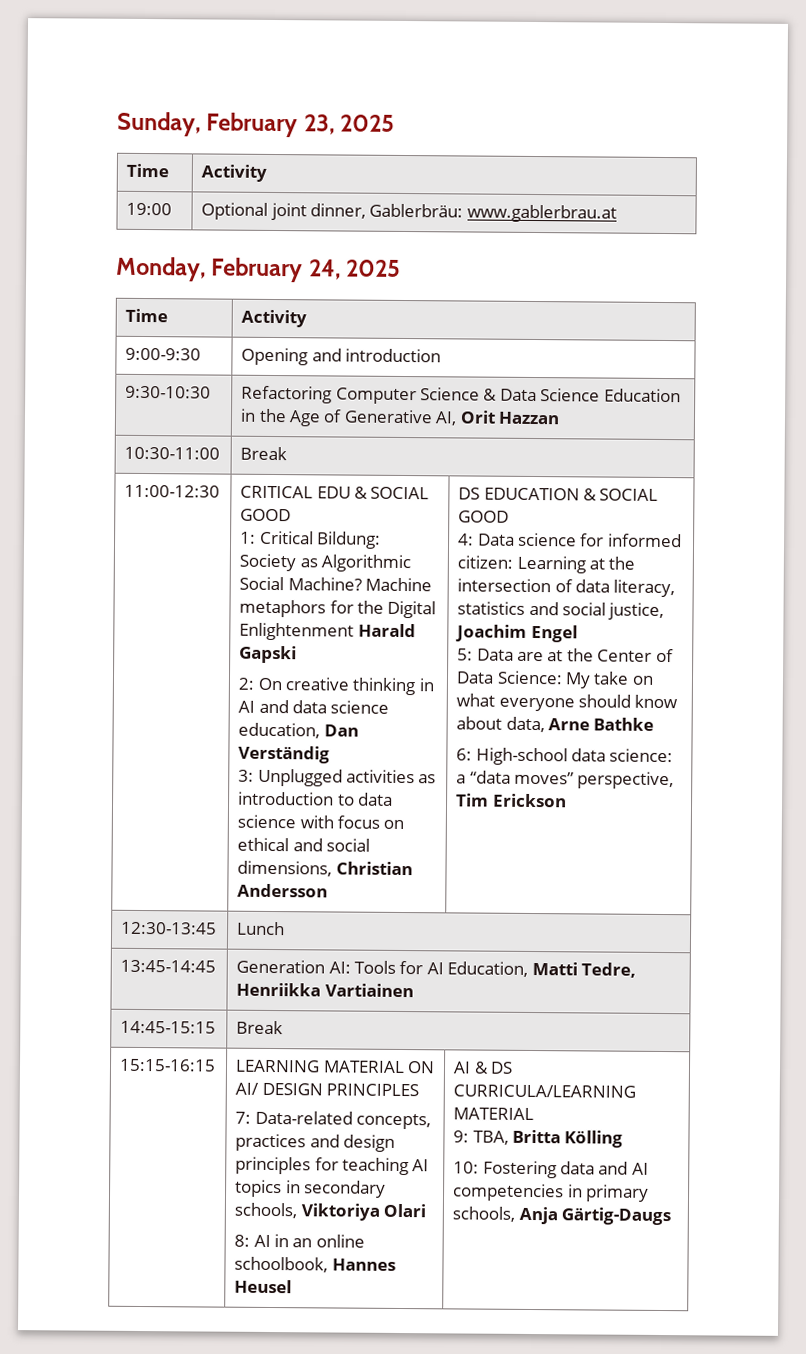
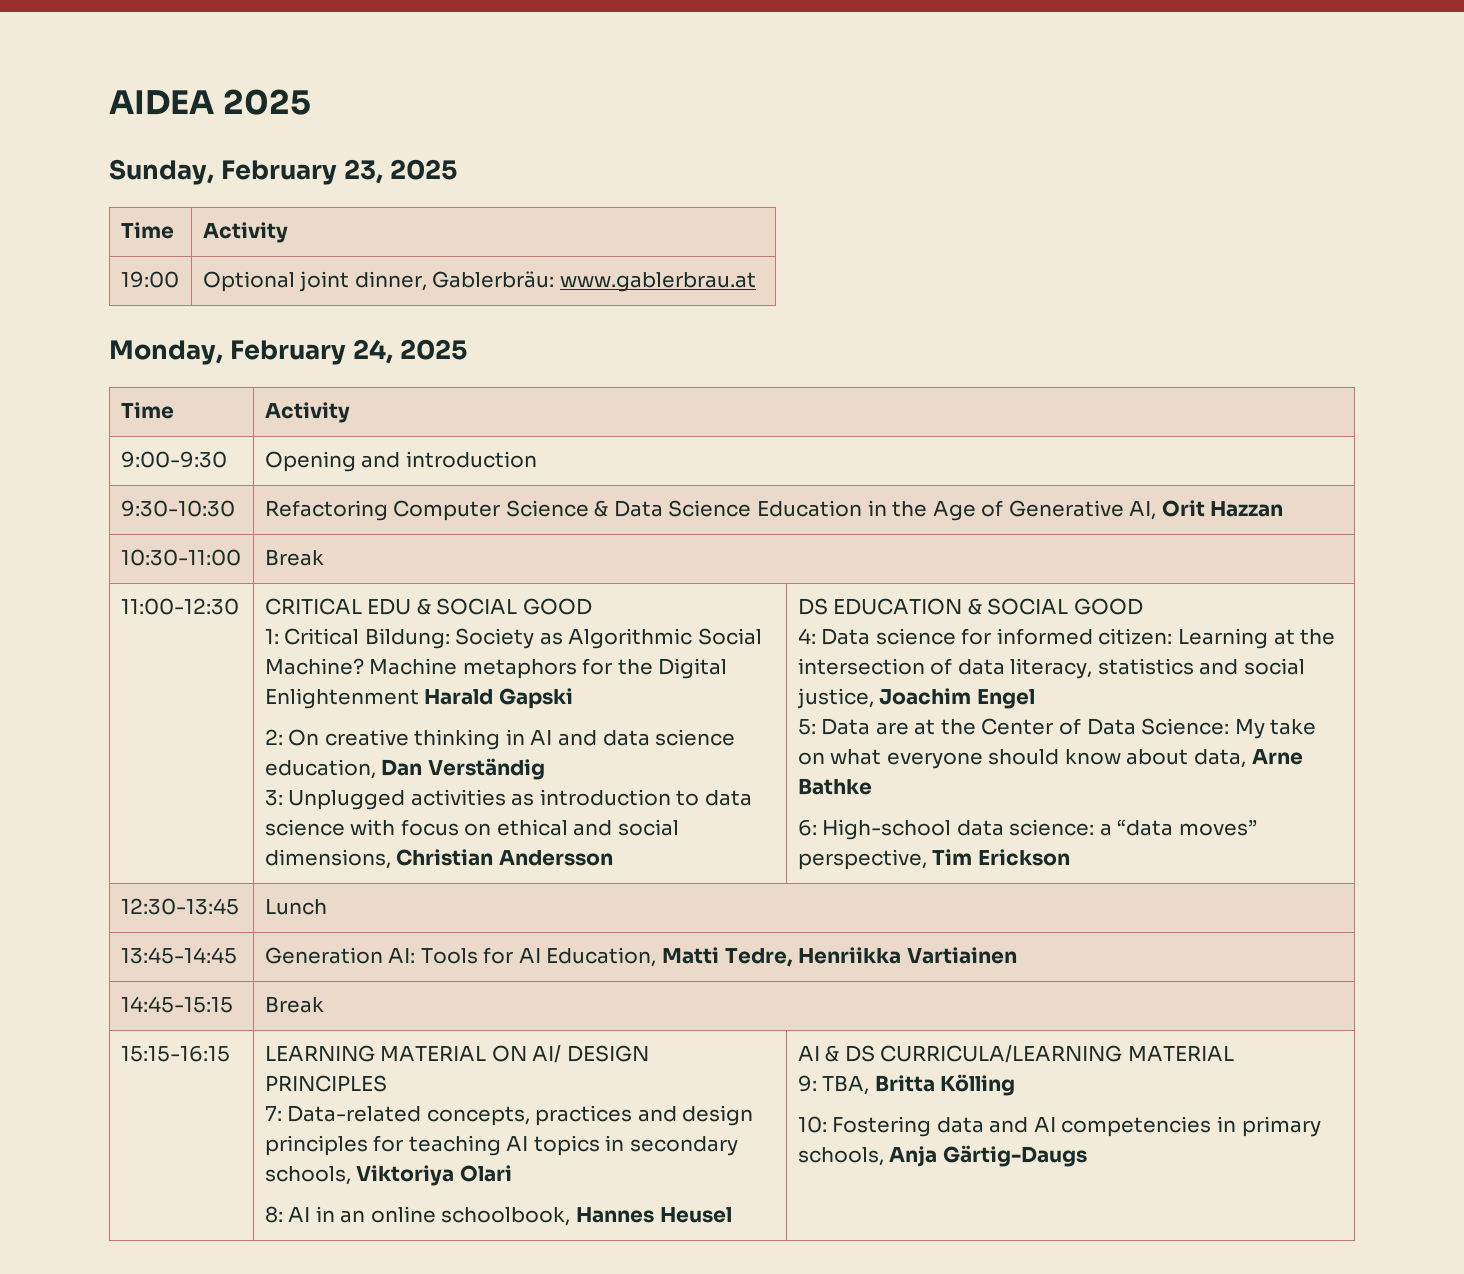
(117, 124) none -> [109,89,311,115] AIDEA 2025 //

